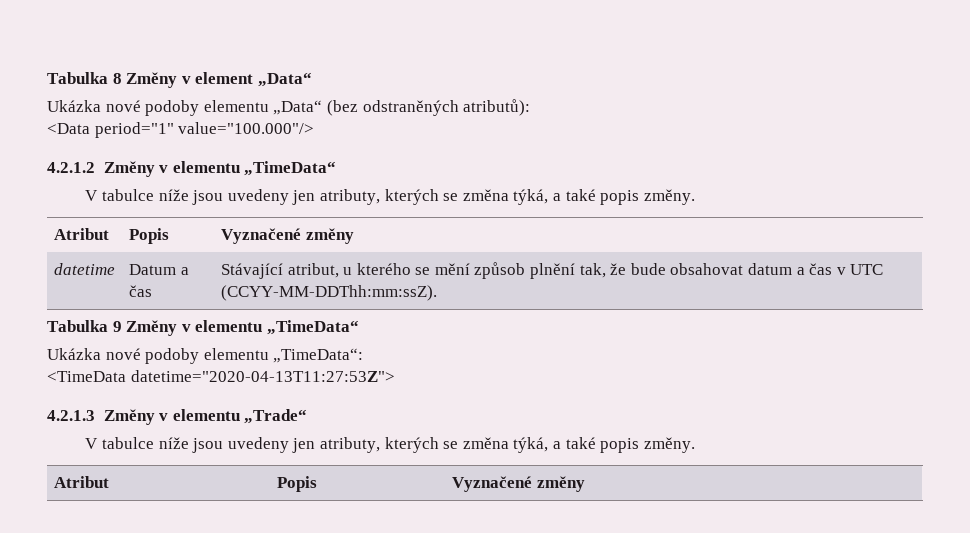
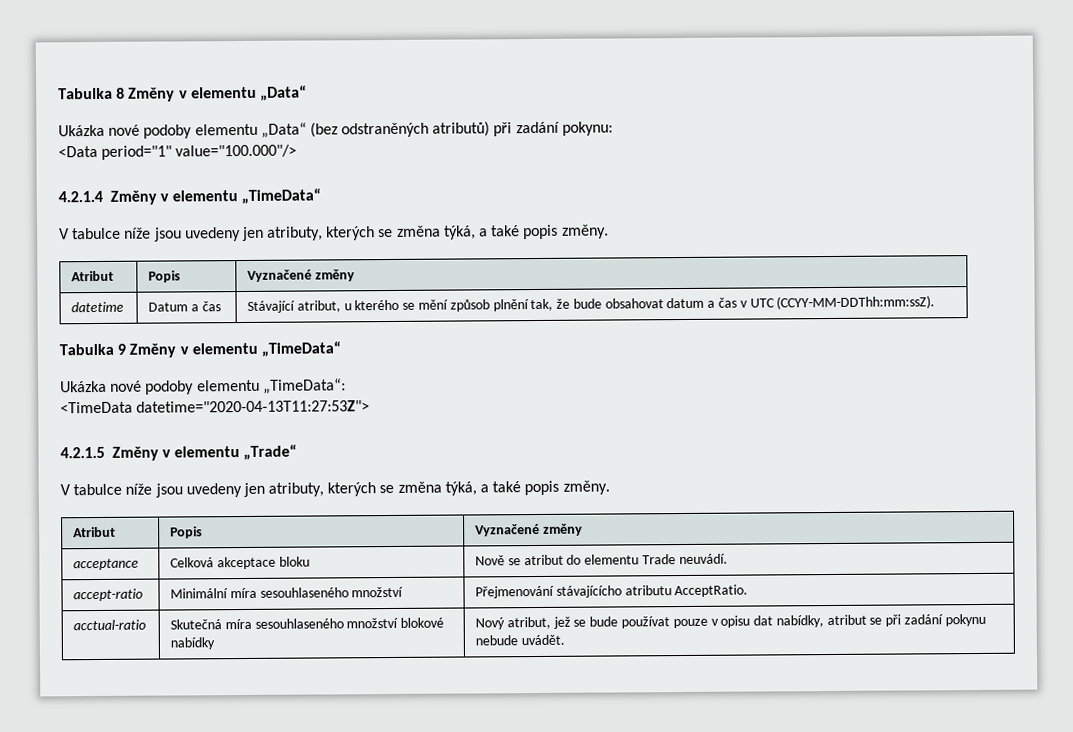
[195,72,254,84] element -> [190,86,257,99] elementu
[463,99,531,116] atributů): -> [432,121,613,137] atributů) při zadání pokynu:
[47,162,95,173] 4.2.1.2 -> [58,190,103,203] 4.2.1.4
[47,410,95,421] 4.2.1.3 -> [60,446,105,459] 4.2.1.5
(585, 484) none -> [73,558,140,571] [170,556,310,570] [475,553,728,566] [73,588,144,602] [170,586,404,599] [475,584,749,599] [73,619,147,631] [170,617,445,630] [170,637,216,650] [475,613,986,630] [475,634,565,646] // acceptance | Celková akceptace bloku | Nově se atribut do elementu Trade neuvádí. // accept-ratio | Minimální míra sesouhlaseného množství | Přejmenování stávajícícho atributu AcceptRatio. // acctual-ratio | Skutečná míra sesouhlaseného množství blokové nabídky | Nový atribut, jež se bude používat pouze v opisu dat nabídky, atribut se při zadání pokynu nebude uvádět.

